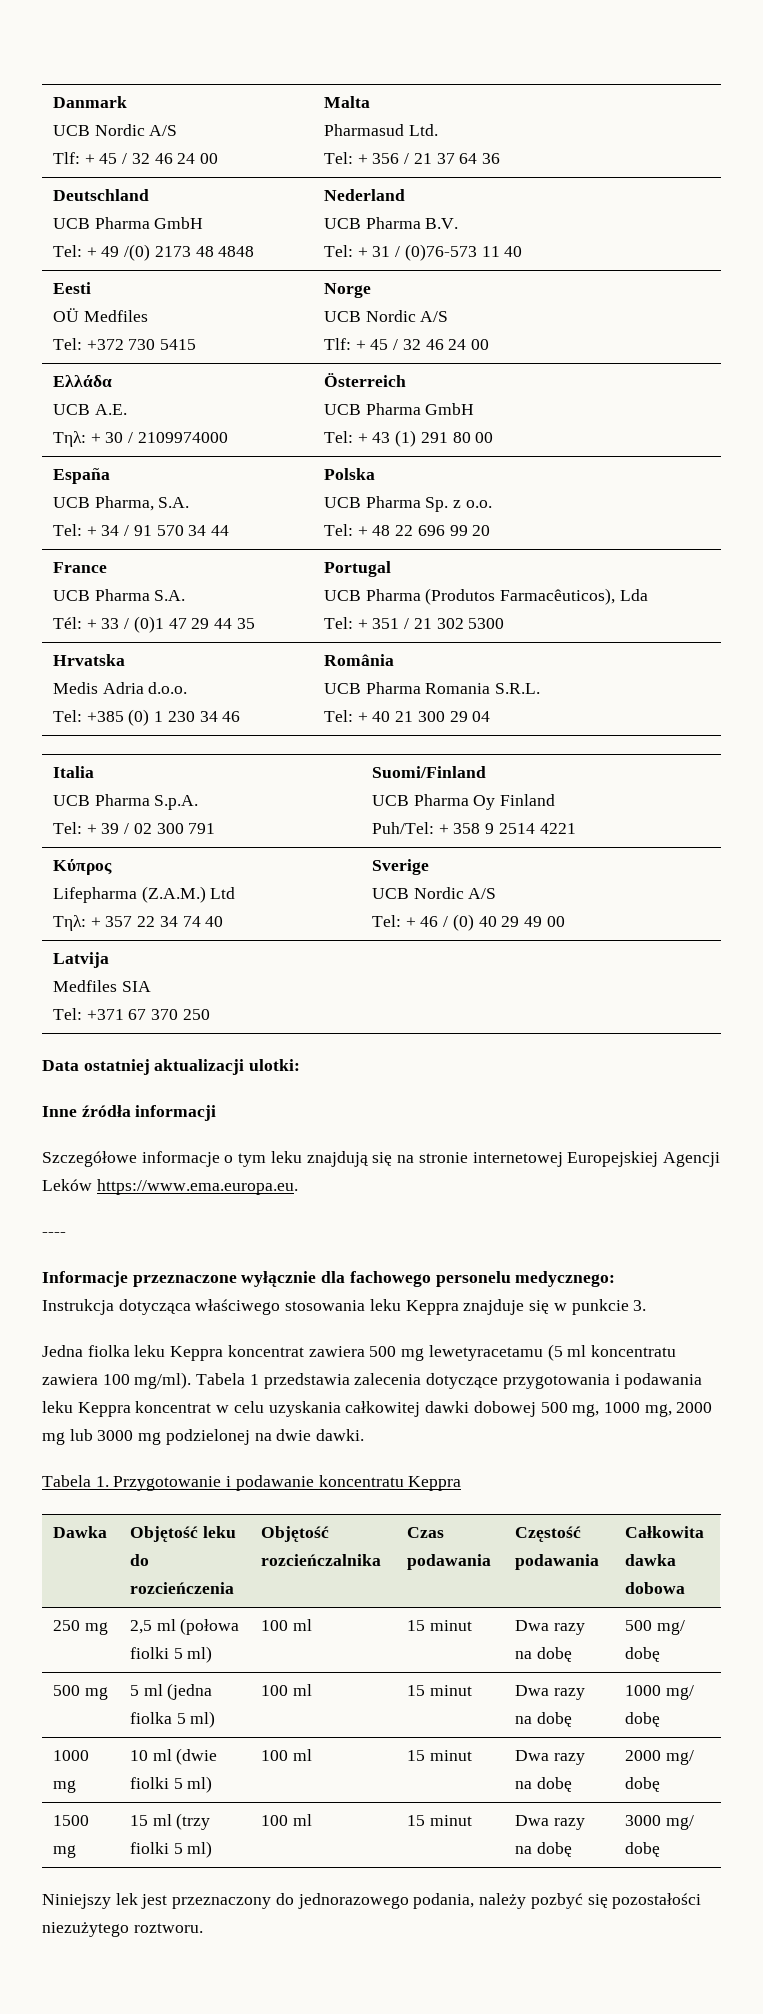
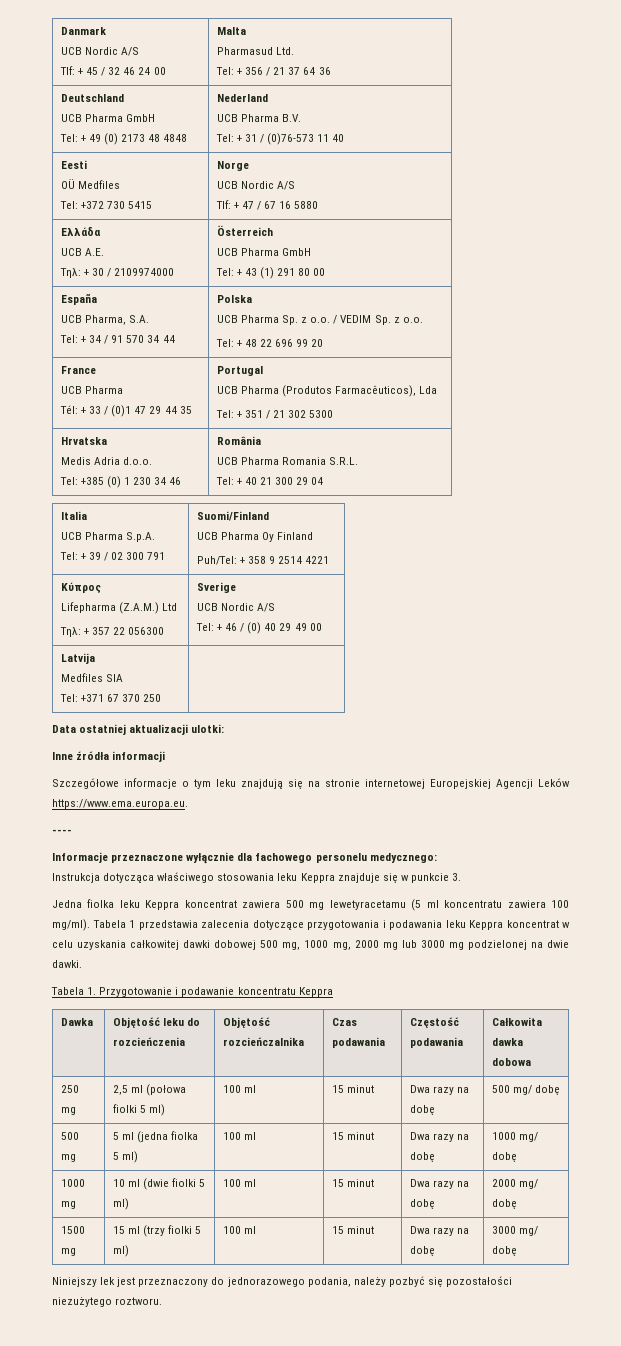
[124,244,151,261] /(0) -> [104,133,119,145] (0)
[370,339,490,350] 45 / 32 46 24 00 -> [241,201,319,210] 47 / 67 16 5880
(492, 504) none -> [333,315,423,325] / VEDIM Sp. z o.o.
[154,590,186,601] S.A. -> (123, 390) none
[159,916,224,927] 34 74 40 -> [128,627,165,635] 056300

